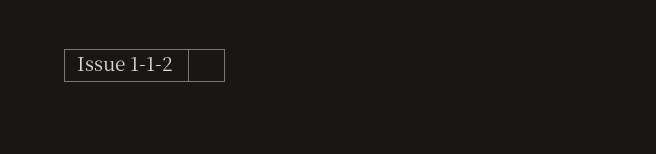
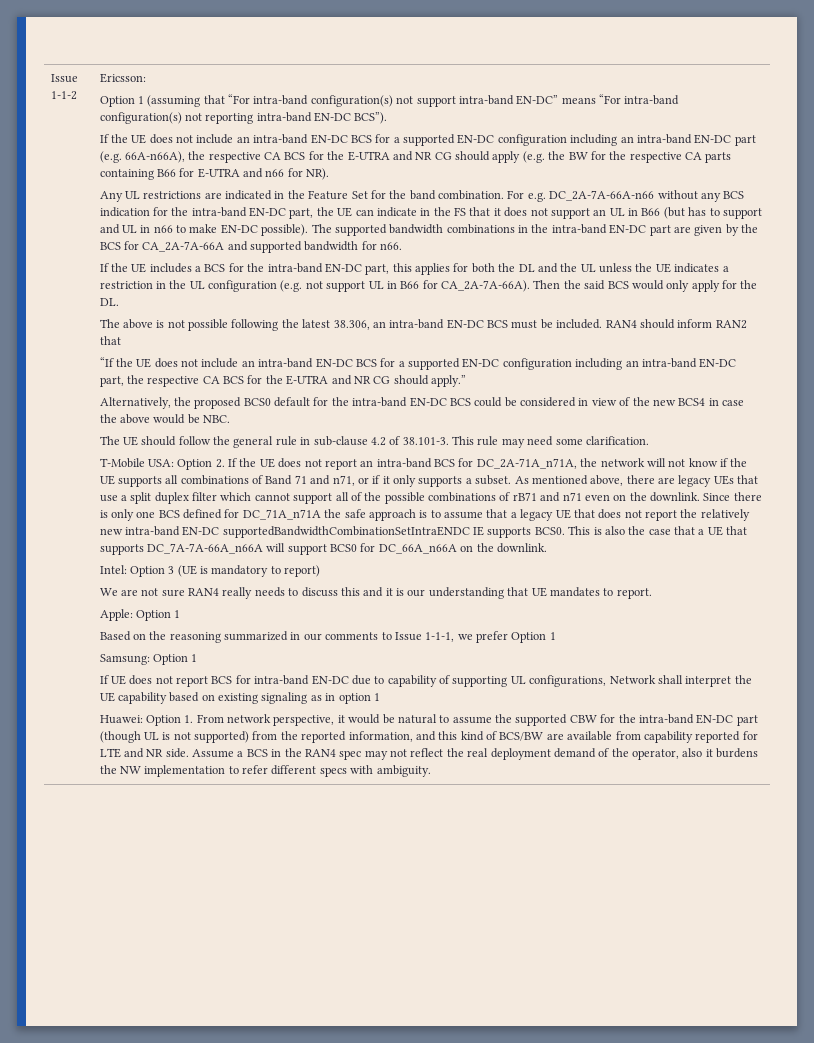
(174, 64) none -> [99,73,146,83] [99,94,680,107] [99,112,388,124] [99,134,756,146] [99,151,732,163] [99,168,330,180] [99,190,745,202] [99,207,762,219] [99,224,759,236] [99,241,403,253] [99,263,729,275] [99,280,758,292] [99,298,119,306] [99,319,747,331] [99,336,121,345] [99,357,737,370] [99,375,467,387] [99,397,745,409] [99,414,231,424] [99,436,649,448] [99,458,748,470] [99,475,759,487] [99,492,762,504] [99,509,750,521] [99,526,748,538] [99,543,547,555] [99,565,321,577] [99,587,652,599] [99,609,181,621] [99,631,556,643] [99,654,198,665] [99,675,752,687] [99,692,380,704] [99,714,758,726] [99,731,758,743] [99,748,759,760] [99,765,431,777] Ericsson: // Option 1 (assuming that “For intra-band configuration(s) not support intra-band EN-DC” means “For intra-band configuration(s) not reporting intra-band EN-DC BCS”). // If the UE does not include an intra-band EN-DC BCS for a supported EN-DC configuration including an intra-band EN-DC part (e.g. 66A-n66A), the respective CA BCS for the E-UTRA and NR CG should apply (e.g. the BW for the respective CA parts containing B66 for E-UTRA and n66 for NR). // Any UL restrictions are indicated in the Feature Set for the band combination. For e.g. DC_2A-7A-66A-n66 without any BCS indication for the intra-band EN-DC part, the UE can indicate in the FS that it does not support an UL in B66 (but has to support and UL in n66 to make EN-DC possible). The supported bandwidth combinations in the intra-band EN-DC part are given by the BCS for CA_2A-7A-66A and supported bandwidth for n66. // If the UE includes a BCS for the intra-band EN-DC part, this applies for both the DL and the UL unless the UE indicates a restriction in the UL configuration (e.g. not support UL in B66 for CA_2A-7A-66A). Then the said BCS would only apply for the DL. // The above is not possible following the latest 38.306, an intra-band EN-DC BCS must be included. RAN4 should inform RAN2 that // “If the UE does not include an intra-band EN-DC BCS for a supported EN-DC configuration including an intra-band EN-DC part, the respective CA BCS for the E-UTRA and NR CG should apply.” // Alternatively, the proposed BCS0 default for the intra-band EN-DC BCS could be considered in view of the new BCS4 in case the above would be NBC. // The UE should follow the general rule in sub-clause 4.2 of 38.101-3. This rule may need some clarification. // T-Mobile USA: Option 2. If the UE does not report an intra-band BCS for DC_2A-71A_n71A, the network will not know if the UE supports all combinations of Band 71 and n71, or if it only supports a subset. As mentioned above, there are legacy UEs that use a split duplex filter which cannot support all of the possible combinations of rB71 and n71 even on the downlink. Since there is only one BCS defined for DC_71A_n71A the safe approach is to assume that a legacy UE that does not report the relatively new intra-band EN-DC supportedBandwidthCombinationSetIntraENDC IE supports BCS0. This is also the case that a UE that supports DC_7A-7A-66A_n66A will support BCS0 for DC_66A_n66A on the downlink. // Intel: Option 3 (UE is mandatory to report) // We are not sure RAN4 really needs to discuss this and it is our understanding that UE mandates to report. // Apple: Option 1 // Based on the reasoning summarized in our comments to Issue 1-1-1, we prefer Option 1 // Samsung: Option 1 // If UE does not report BCS for intra-band EN-DC due to capability of supporting UL configurations, Network shall interpret the UE capability based on existing signaling as in option 1 // Huawei: Option 1. From network perspective, it would be natural to assume the supported CBW for the intra-band EN-DC part (though UL is not supported) from the reported information, and this kind of BCS/BW are available from capability reported for LTE and NR side. Assume a BCS in the RAN4 spec may not reflect the real deployment demand of the operator, also it burdens the NW implementation to refer different specs with ambiguity.

